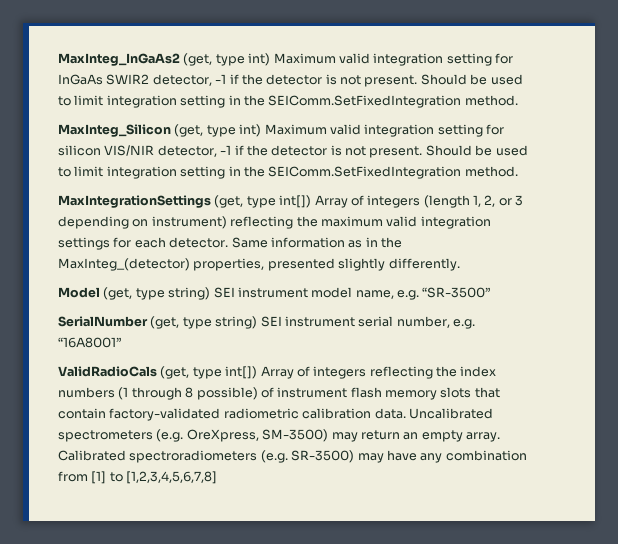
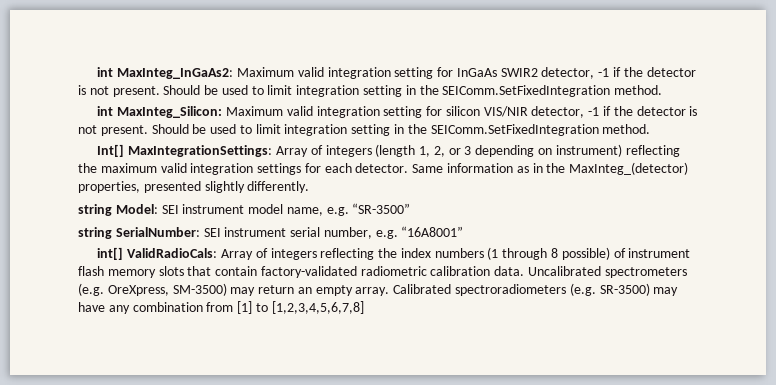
[58,53,271,66] MaxInteg_InGaAs2 (get, type int) -> [97,67,234,79] int MaxInteg_InGaAs2:
[58,124,262,137] MaxInteg_Silicon (get, type int) -> [97,106,223,118] int MaxInteg_Silicon:
[58,195,312,208] MaxIntegrationSettings (get, type int[]) -> [97,144,273,157] Int[] MaxIntegrationSettings:
[58,287,211,300] Model (get, type string) -> [78,204,158,216] string Model:
[58,316,258,329] SerialNumber (get, type string) -> [78,227,200,239] string SerialNumber:
[58,366,258,379] ValidRadioCals (get, type int[]) -> [97,247,218,260] int[] ValidRadioCals:

